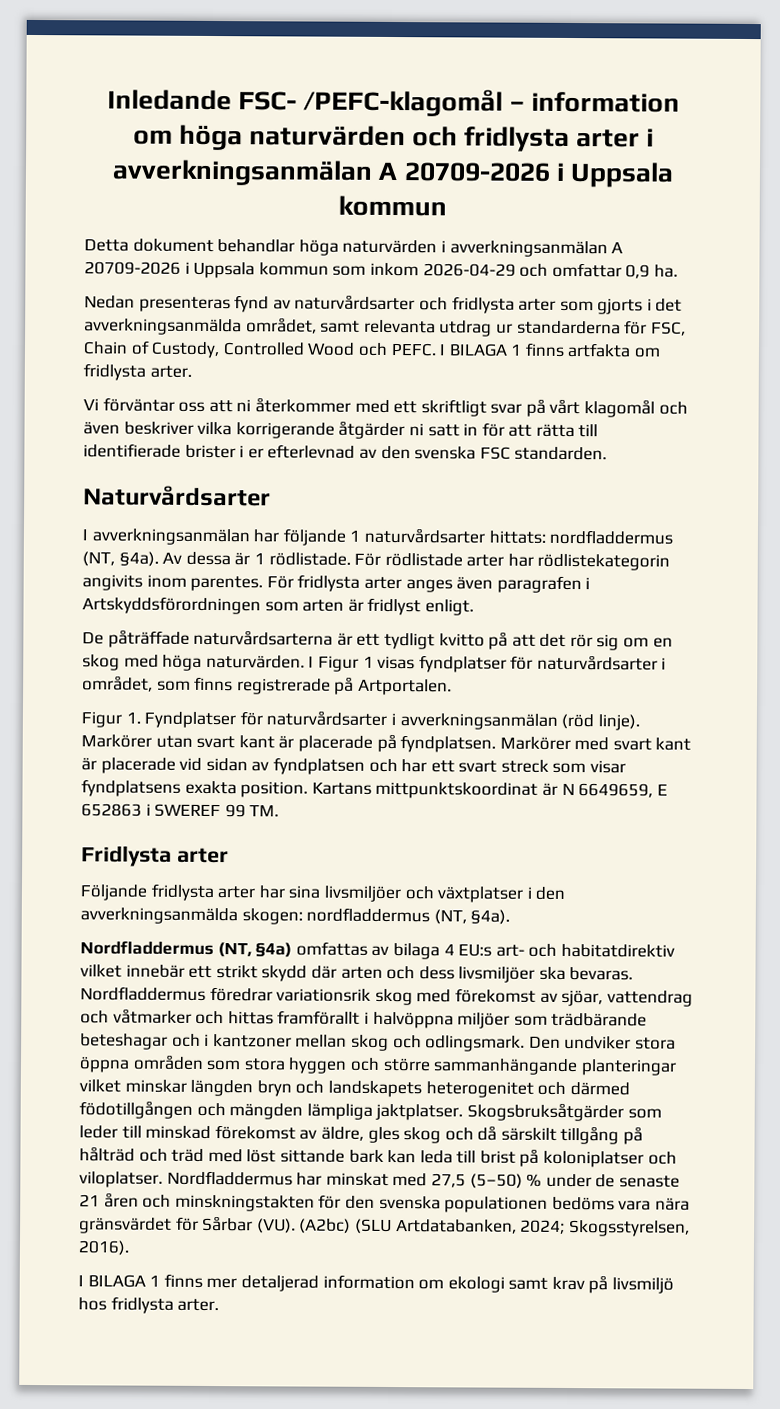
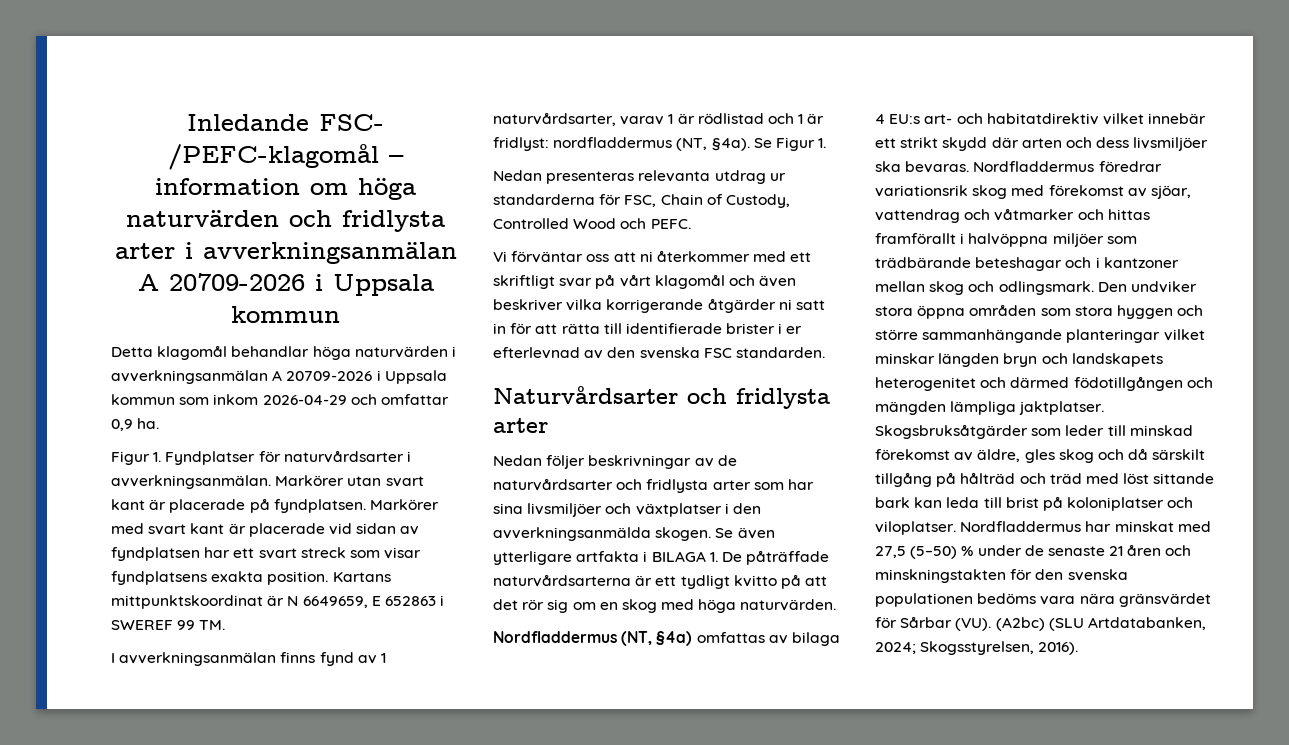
[132,238,214,253] dokument -> [157,345,228,360] klagomål
[84,294,683,315] [84,317,361,336] Nedan presenteras fynd av naturvårdsarter och fridlysta arter som gjorts i det avverkningsanmälda området, samt -> [111,450,411,465] [111,475,424,489] [111,498,439,513] [111,523,420,537] [111,547,422,561] [111,571,391,585] [111,595,445,609] [111,620,226,630] [111,652,386,666] [493,112,825,126] [493,137,827,151] [493,170,635,184] Figur 1. Fyndplatser för naturvårdsarter i avverkningsanmälan. Markörer utan svart kant är placerade på fyndplatsen. Markörer med svart kant är placerade vid sidan av fyndplatsen har ett svart streck som visar fyndplatsens exakta position. Kartans mittpunktskoordinat är N 6649659, E 652863 i SWEREF 99 TM. // I avverkningsanmälan finns fynd av 1 naturvårdsarter, varav 1 är rödlistad och 1 är fridlyst: nordfladdermus (NT, §4a). Se Figur 1. // Nedan presenteras
[439,342,661,358] [83,363,192,381] I BILAGA 1 finns artfakta om fridlysta arter. -> (691, 224) none
[82,527,674,546] [82,551,671,571] [82,574,591,594] [82,596,474,616] // I avverkningsanmälan har följande 1 naturvårdsarter hittats: nordfladdermus (NT, §4a). Av dessa är 1 rödlistade. För rödlistade arter har rödlistekategorin angivits inom parentes. För fridlysta arter anges även paragrafen i Artskyddsförordningen som arten är fridlyst enligt. // -> [687,388,830,409] [493,418,548,433] [493,455,737,469] [493,478,814,493] [493,503,761,517] [493,527,775,541] [493,551,718,565] och fridlysta arter // Nedan följer beskrivningar av de naturvårdsarter och fridlysta arter som har sina livsmiljöer och växtplatser i den avverkningsanmälda skogen. Se även ytterligare artfakta i BILAGA 1.
[308,654,667,673] [82,675,452,696] [81,710,640,731] [81,733,692,753] [81,757,627,775] [81,779,668,799] [81,803,280,818] [81,845,229,867] [80,883,566,903] [80,907,511,925] I Figur 1 visas fyndplatser för naturvårdsarter i området, som finns registrerade på Artportalen. // Figur 1. Fyndplatser för naturvårdsarter i avverkningsanmälan (röd linje). Markörer utan svart kant är placerade på fyndplatsen. Markörer med svart kant är placerade vid sidan av fyndplatsen och har ett svart streck som visar fyndplatsens exakta position. Kartans mittpunktskoordinat är N 6649659, E 652863 i SWEREF 99 TM. // Fridlysta arter // Följande fridlysta arter har sina livsmiljöer och växtplatser i den avverkningsanmälda skogen: nordfladdermus (NT, §4a). -> (837, 605) none
[78,1273,675,1294] [78,1296,220,1314] // I BILAGA 1 finns mer detaljerad information om ekologi samt krav på livsmiljö hos fridlysta arter. -> (1079, 648) none

